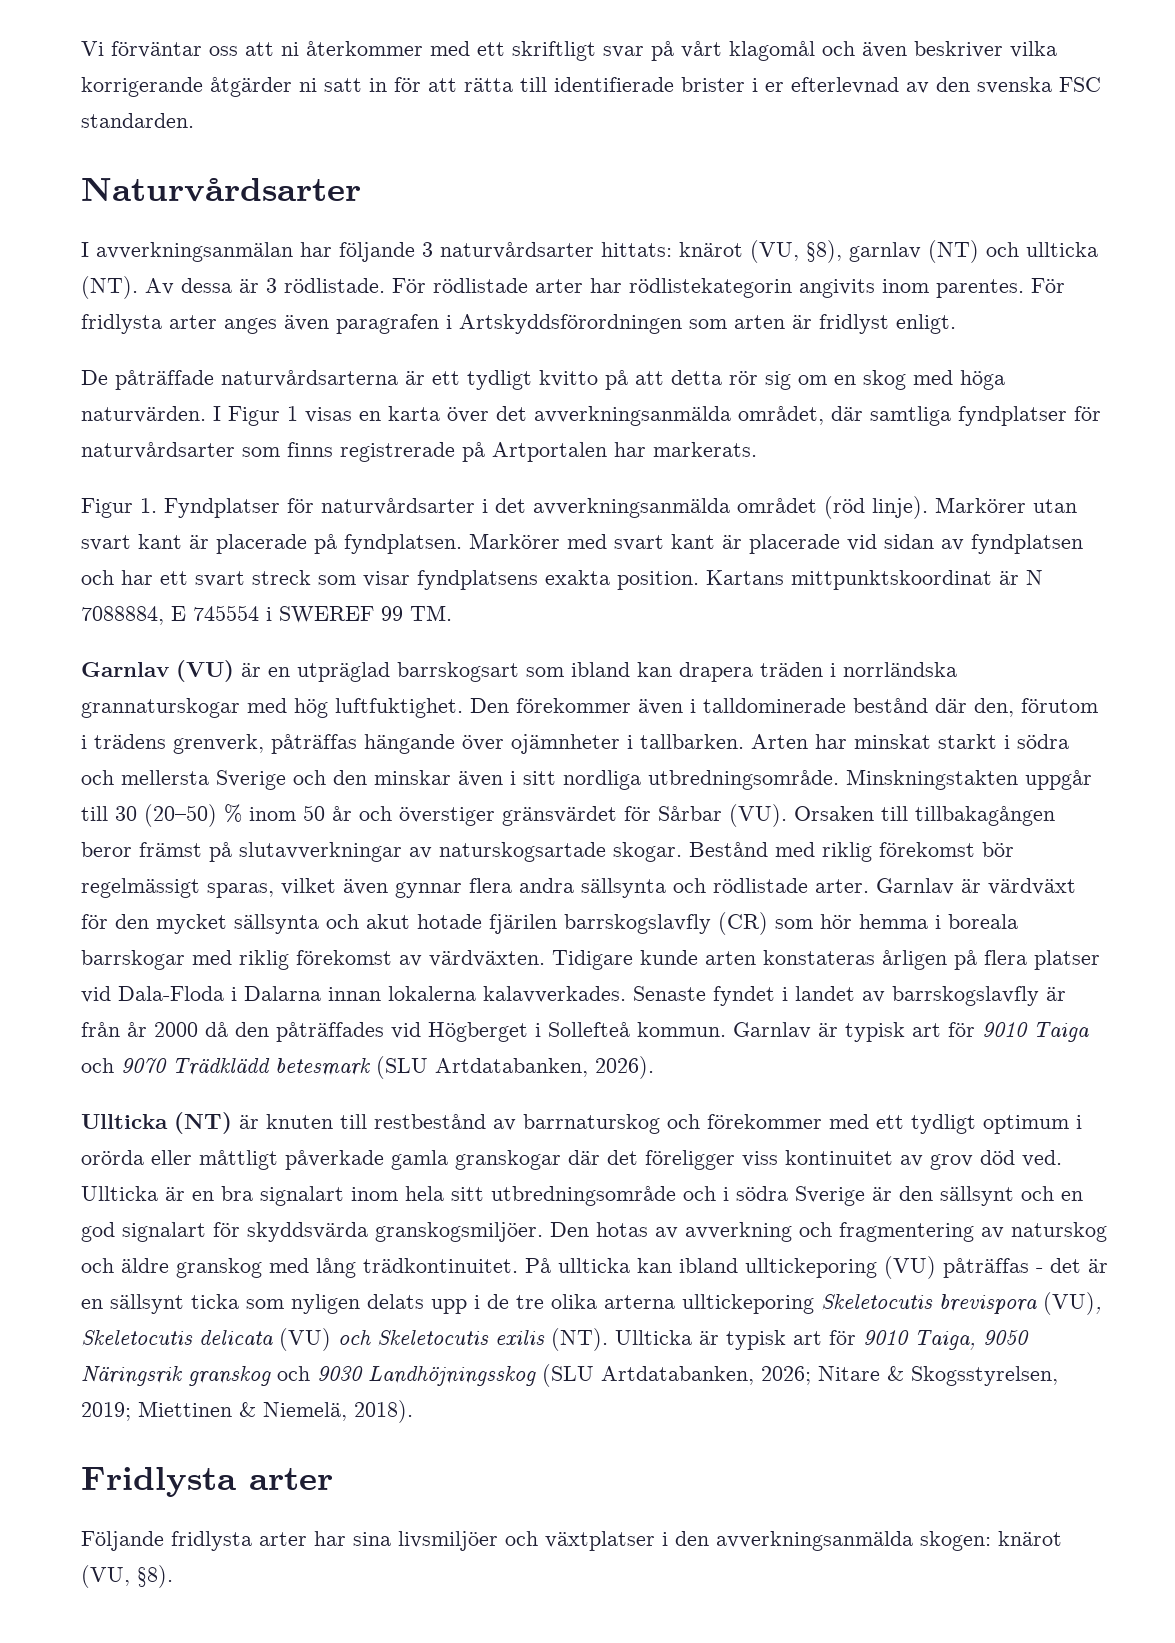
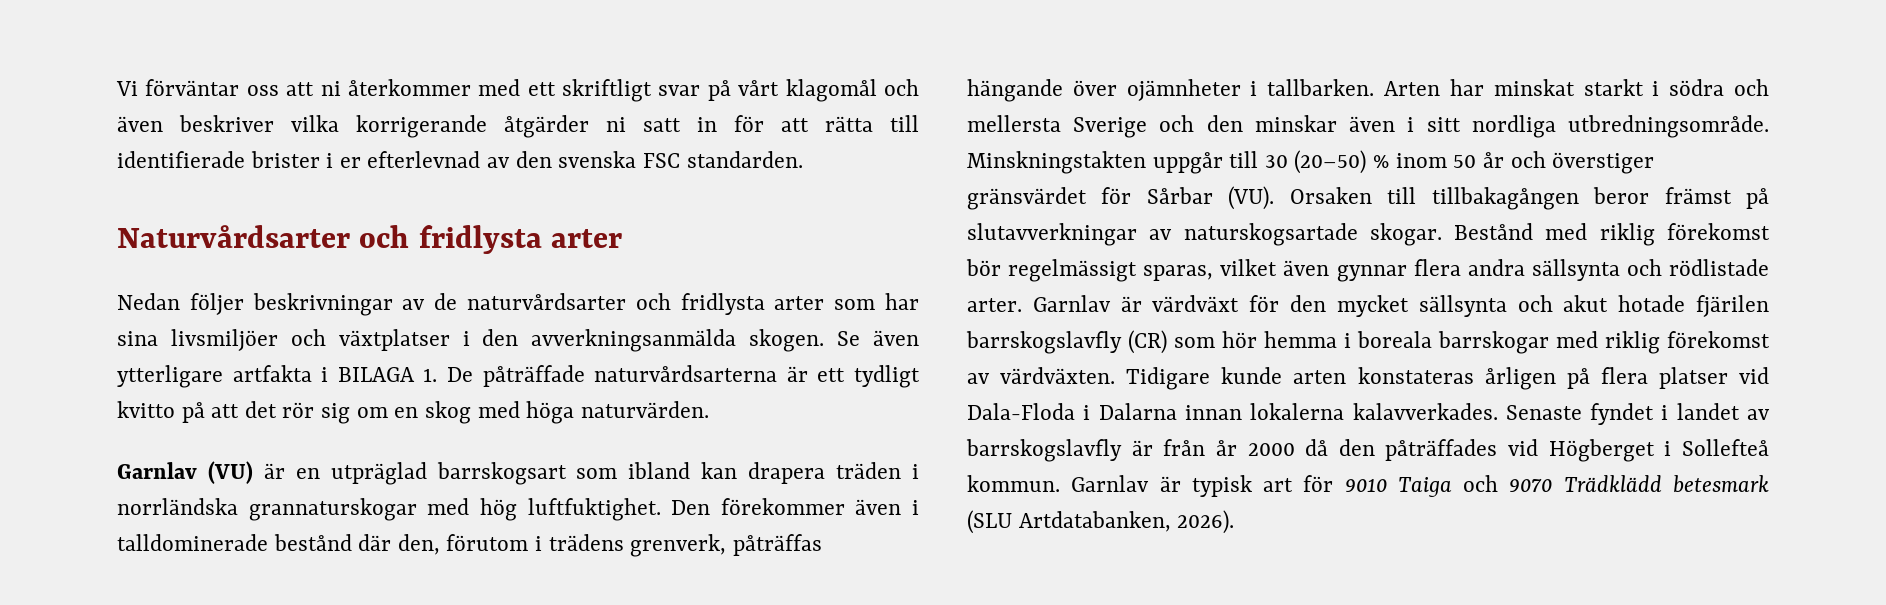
[81,240,1098,263] [81,276,1065,299] [81,314,956,334] // I avverkningsanmälan har följande 3 naturvårdsarter hittats: knärot (VU, §8), garnlav (NT) och ullticka (NT). Av dessa är 3 rödlistade. För rödlistade arter har rödlistekategorin angivits inom parentes. För fridlysta arter anges även paragrafen i Artskyddsförordningen som arten är fridlyst enligt. // -> [359,225,622,254] [117,293,919,316] [117,329,920,352] [117,365,438,388] och fridlysta arter // Nedan följer beskrivningar av de naturvårdsarter och fridlysta arter som har sina livsmiljöer och växtplatser i den avverkningsanmälda skogen. Se även ytterligare artfakta i BILAGA 1.
[671,370,722,385] detta -> [244,401,277,418] det
[213,406,1101,426] [81,442,757,462] [81,496,1077,519] [81,533,1083,554] [81,570,1043,590] [81,605,452,625] I Figur 1 visas en karta över det avverkningsanmälda området, där samtliga fyndplatser för naturvårdsarter som finns registrerade på Artportalen har markerats. // Figur 1. Fyndplatser för naturvårdsarter i det avverkningsanmälda området (röd linje). Markörer utan svart kant är placerade på fyndplatsen. Markörer med svart kant är placerade vid sidan av fyndplatsen och har ett svart streck som visar fyndplatsens exakta position. Kartans mittpunktskoordinat är N 7088884, E 745554 i SWEREF 99 TM. -> (709, 409) none
[81,1112,1082,1134] [81,1150,1062,1170] [81,1186,1083,1206] [81,1222,1107,1242] [81,1256,1108,1279] [81,1292,1102,1315] [81,1328,1029,1351] [81,1364,1058,1387] [81,1400,413,1423] [81,1467,333,1497] [81,1531,1062,1551] [81,1565,173,1588] // Ullticka (NT) är knuten till restbestånd av barrnaturskog och förekommer med ett tydligt optimum i orörda eller måttligt påverkade gamla granskogar där det föreligger viss kontinuitet av grov död ved. Ullticka är en bra signalart inom hela sitt utbredningsområde och i södra Sverige är den sällsynt och en god signalart för skyddsvärda granskogsmiljöer. Den hotas av avverkning och fragmentering av naturskog och äldre granskog med lång trädkontinuitet. På ullticka kan ibland ulltickeporing (VU) påträffas - det är en sällsynt ticka som nyligen delats upp i de tre olika arterna ulltickeporing Skeletocutis brevispora (VU), Skeletocutis delicata (VU) och Skeletocutis exilis (NT). Ullticka är typisk art för 9010 Taiga, 9050 Näringsrik granskog och 9030 Landhöjningsskog (SLU Artdatabanken, 2026; Nitare & Skogsstyrelsen, 2019; Miettinen & Niemelä, 2018). // Fridlysta arter // Följande fridlysta arter har sina livsmiljöer och växtplatser i den avverkningsanmälda skogen: knärot (VU, §8). -> (1235, 522) none

